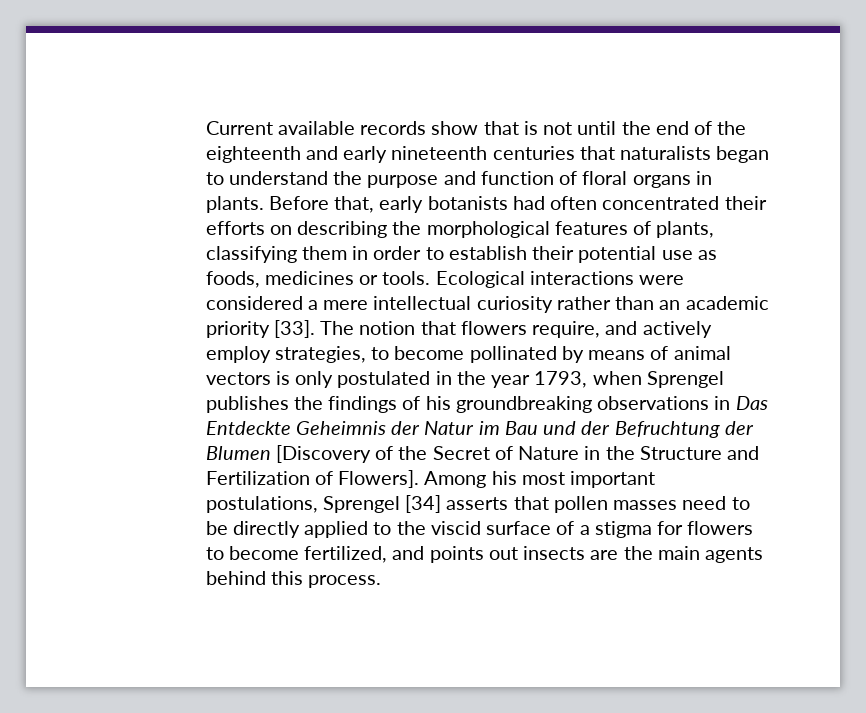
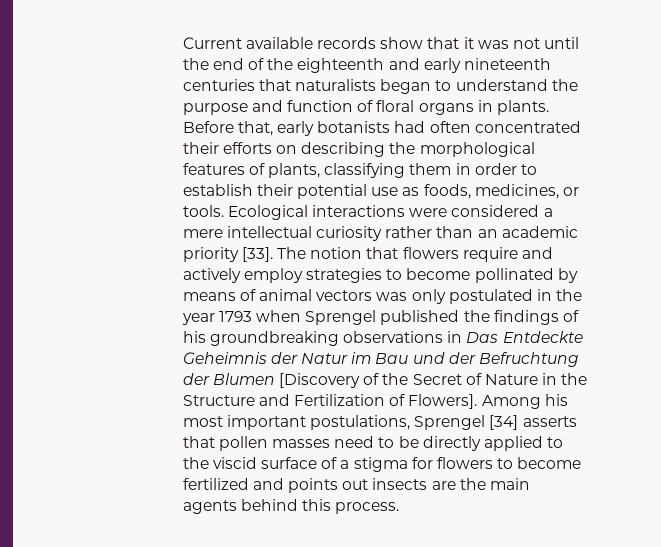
[523,121,538,135] is -> [463,37,509,49] it was
[264,271,354,285] medicines -> [474,184,559,199] medicines,
[532,321,601,338] require, -> [462,247,518,262] require
[274,346,366,363] strategies, -> [306,268,383,283] strategies
[275,371,290,385] is -> [376,292,408,301] was
[534,371,588,388] 1793, -> [218,311,252,322] 1793
[205,396,289,413] publishes -> [380,310,460,325] published
[304,546,388,563] fertilized, -> [182,478,249,490] fertilized

